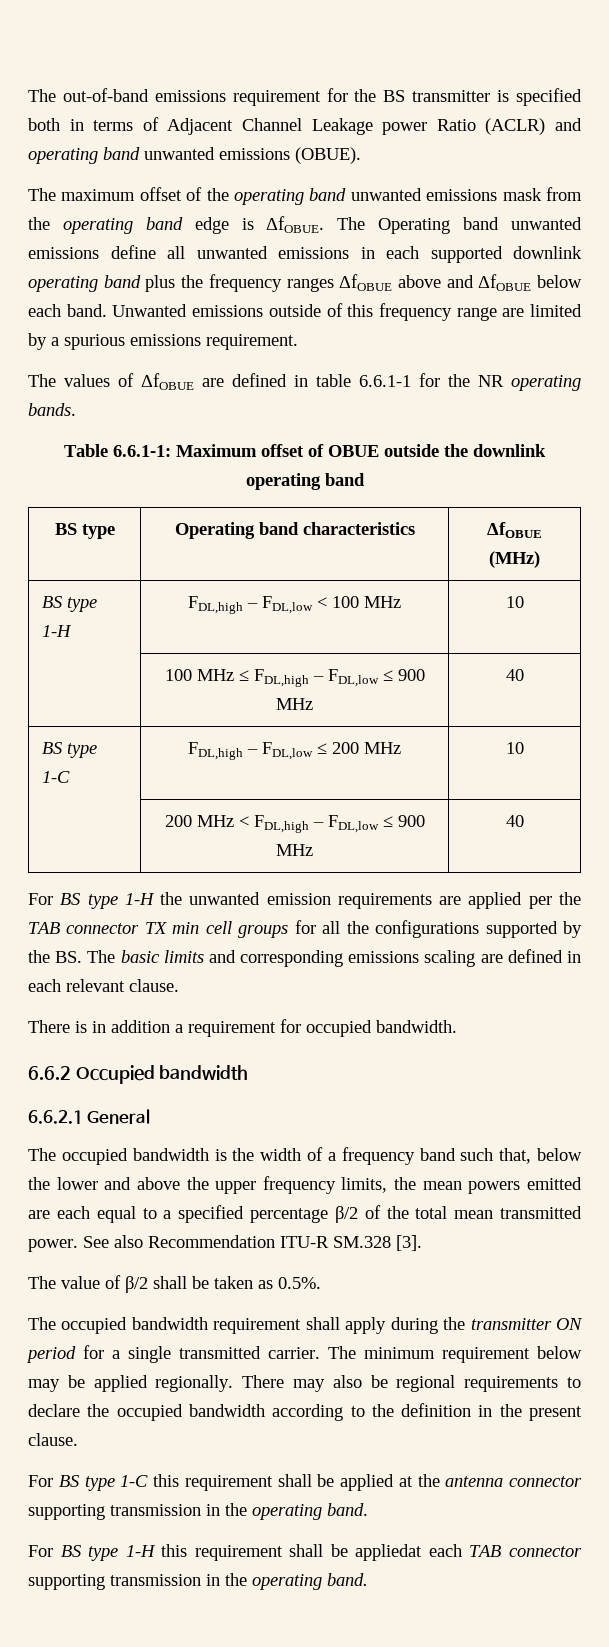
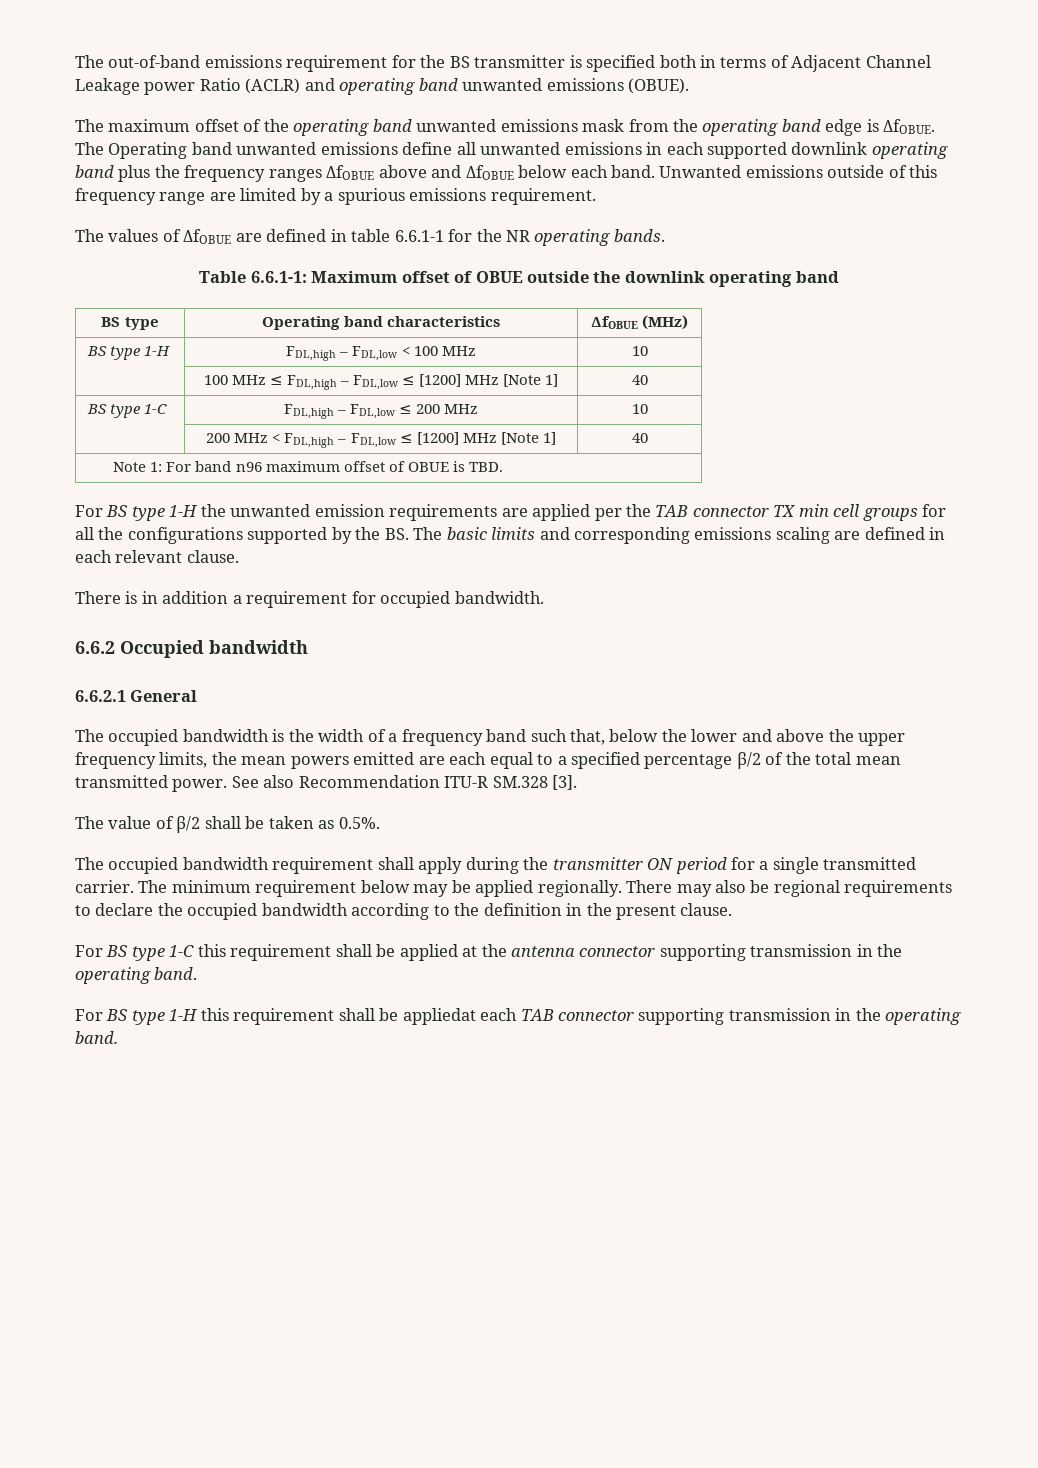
[397,669,425,681] [276,698,313,710] 900 MHz -> [419,374,559,387] [1200] MHz [Note 1]
[397,815,425,827] [276,844,313,856] [505,815,524,827] 900 MHz | 40 -> [416,432,556,445] [631,433,648,443] [113,461,503,472] [1200] MHz [Note 1] | 40 // Note 1: For band n96 maximum offset of OBUE is TBD.

